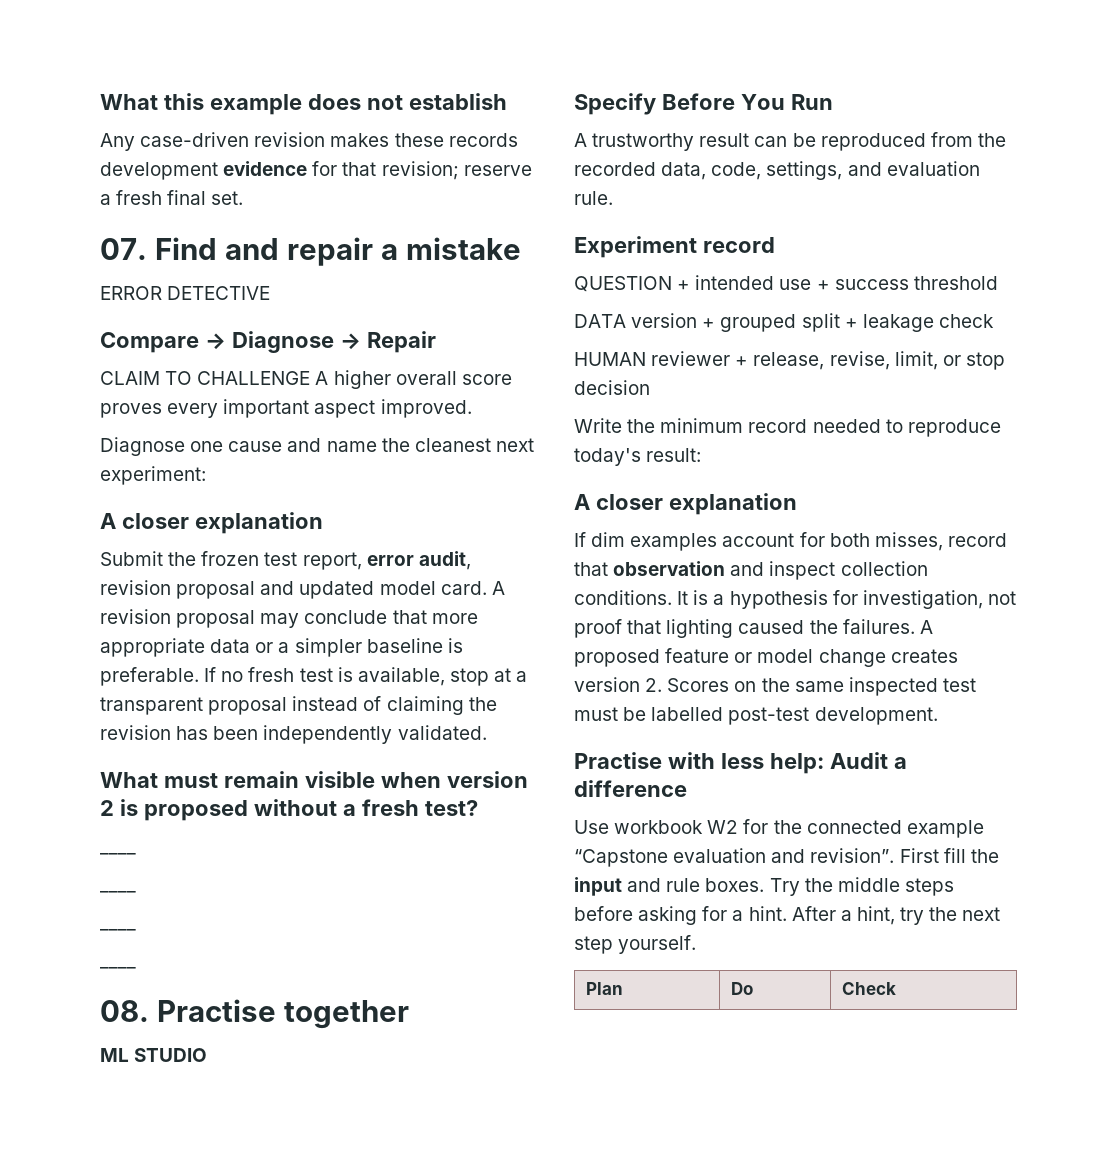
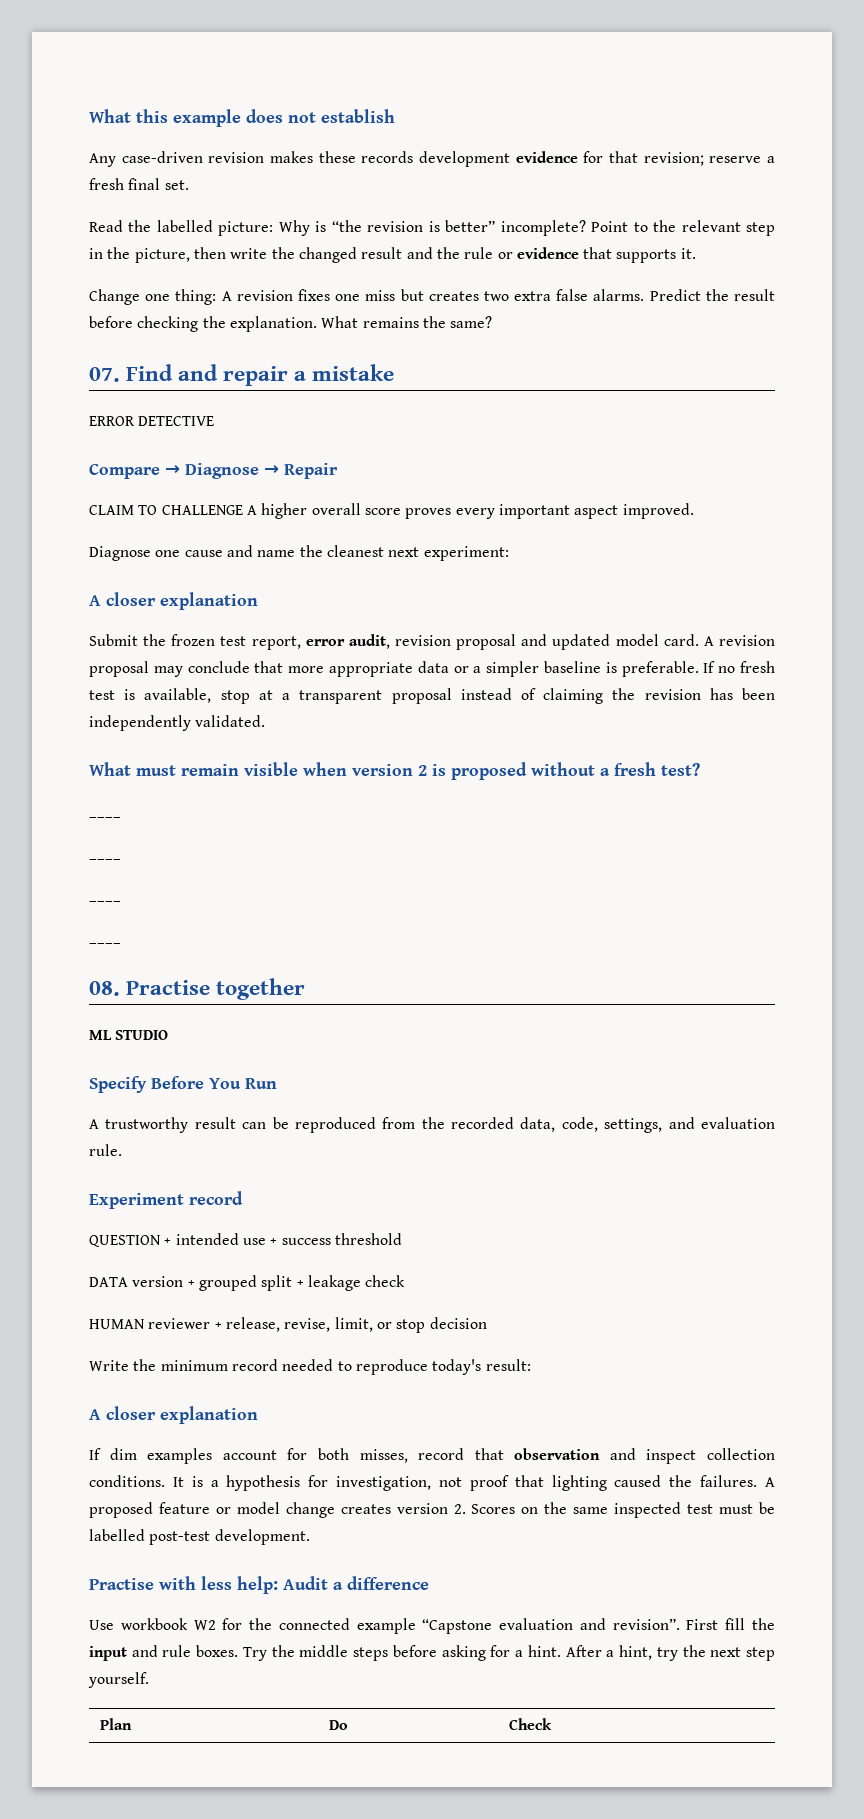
(244, 198) none -> [89,220,776,236] [89,247,696,263] [89,289,775,305] [89,316,493,332] // Read the labelled picture: Why is “the revision is better” incomplete? Point to the relevant step in the picture, then write the changed result and the rule or evidence that supports it. // Change one thing: A revision fixes one miss but creates two extra false alarms. Predict the result before checking the explanation. What remains the same?

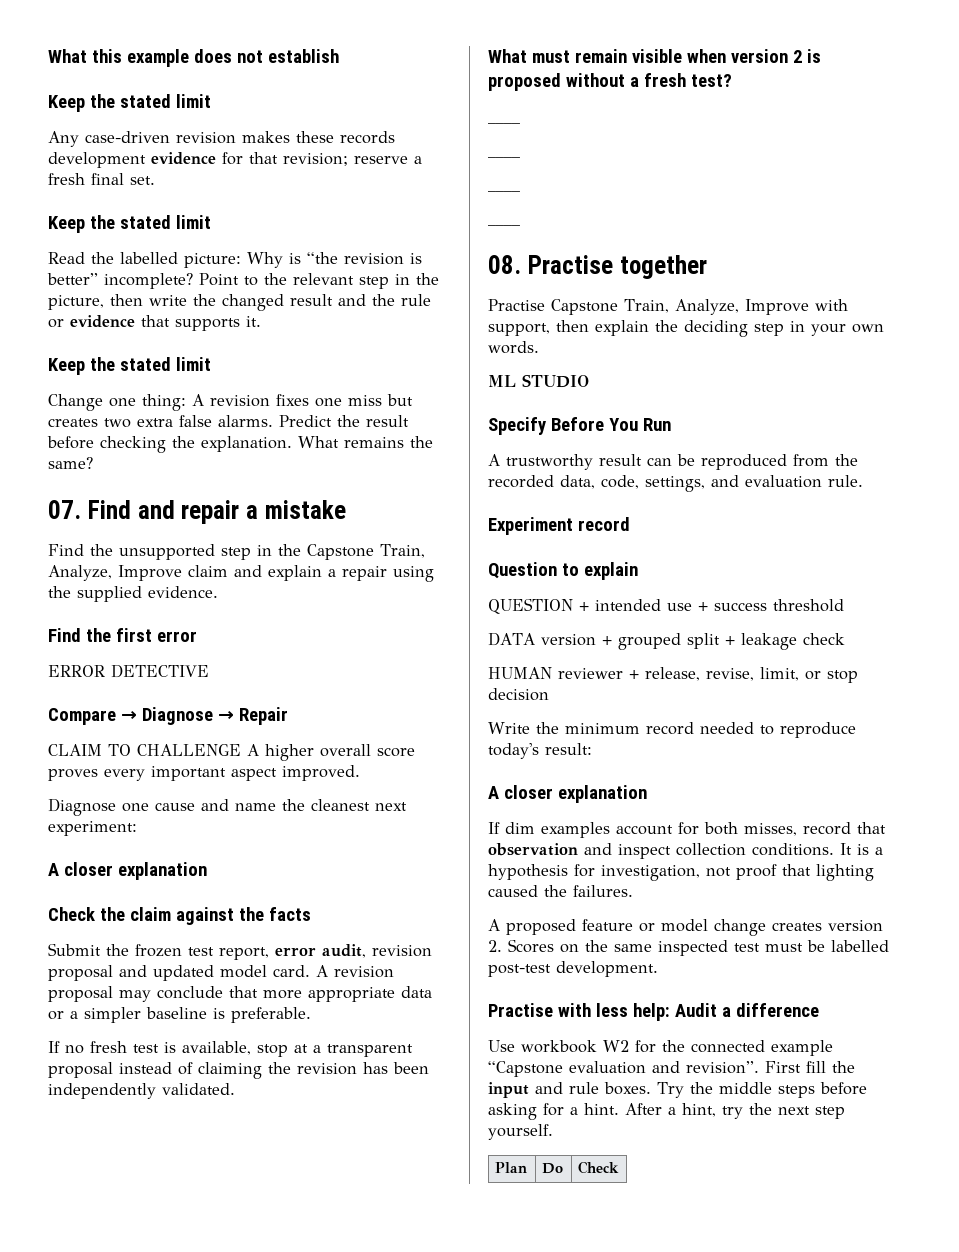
(395, 116) none -> [48,94,211,112] // Keep the stated limit
(189, 185) none -> [48,215,211,233] // Keep the stated limit
(696, 253) none -> [48,357,211,375] // Keep the stated limit
(395, 372) none -> [48,544,425,560] [48,565,434,582] [48,586,218,602] [48,628,197,642] // Find the unsupported step in the Capstone Train, Analyze, Improve claim and explain a repair using the supplied evidence. // Find the first error
(258, 601) none -> [48,907,311,925] // Check the claim against the facts
(699, 669) none -> (311, 1015) //
(306, 989) none -> [488,299,848,315] [488,320,884,337] [488,341,539,354] // Practise Capstone Train, Analyze, Improve with support, then explain the deciding step in your own words.
(243, 1198) none -> [488,562,638,580] // Question to explain
(758, 1481) none -> (633, 891) //

